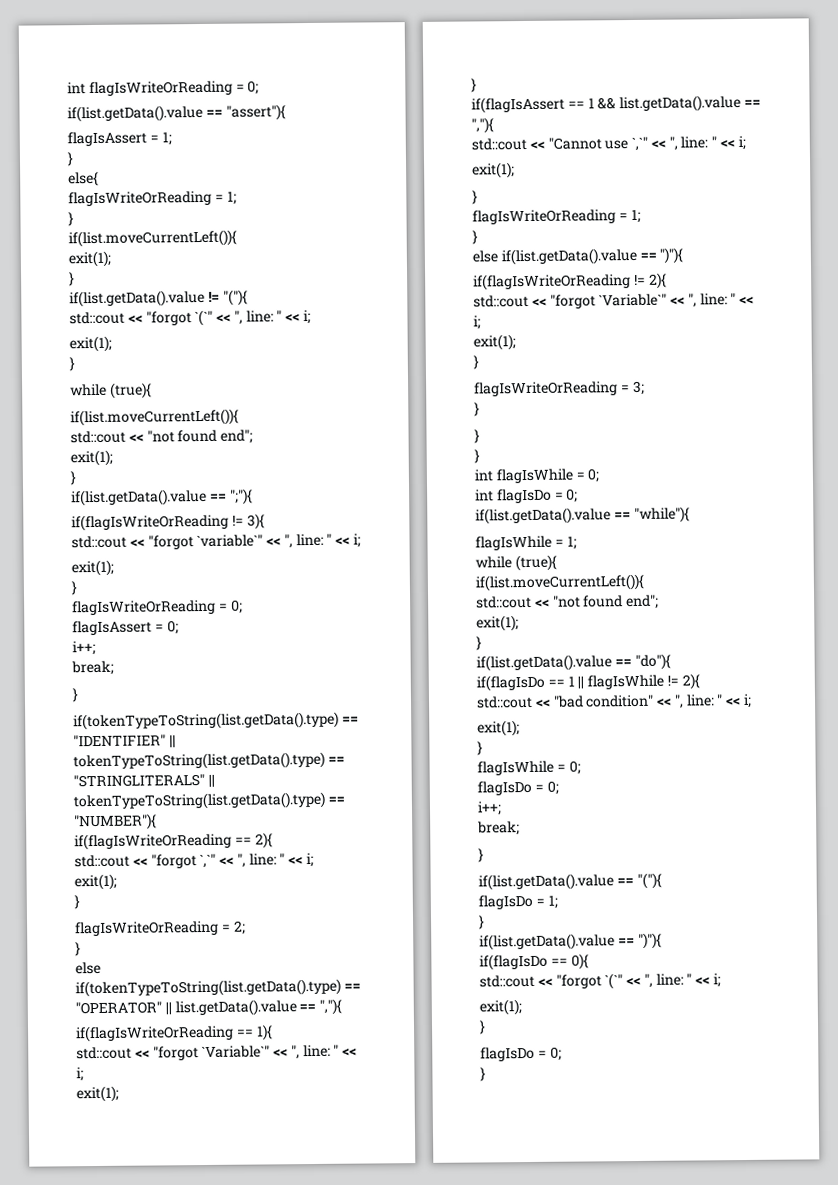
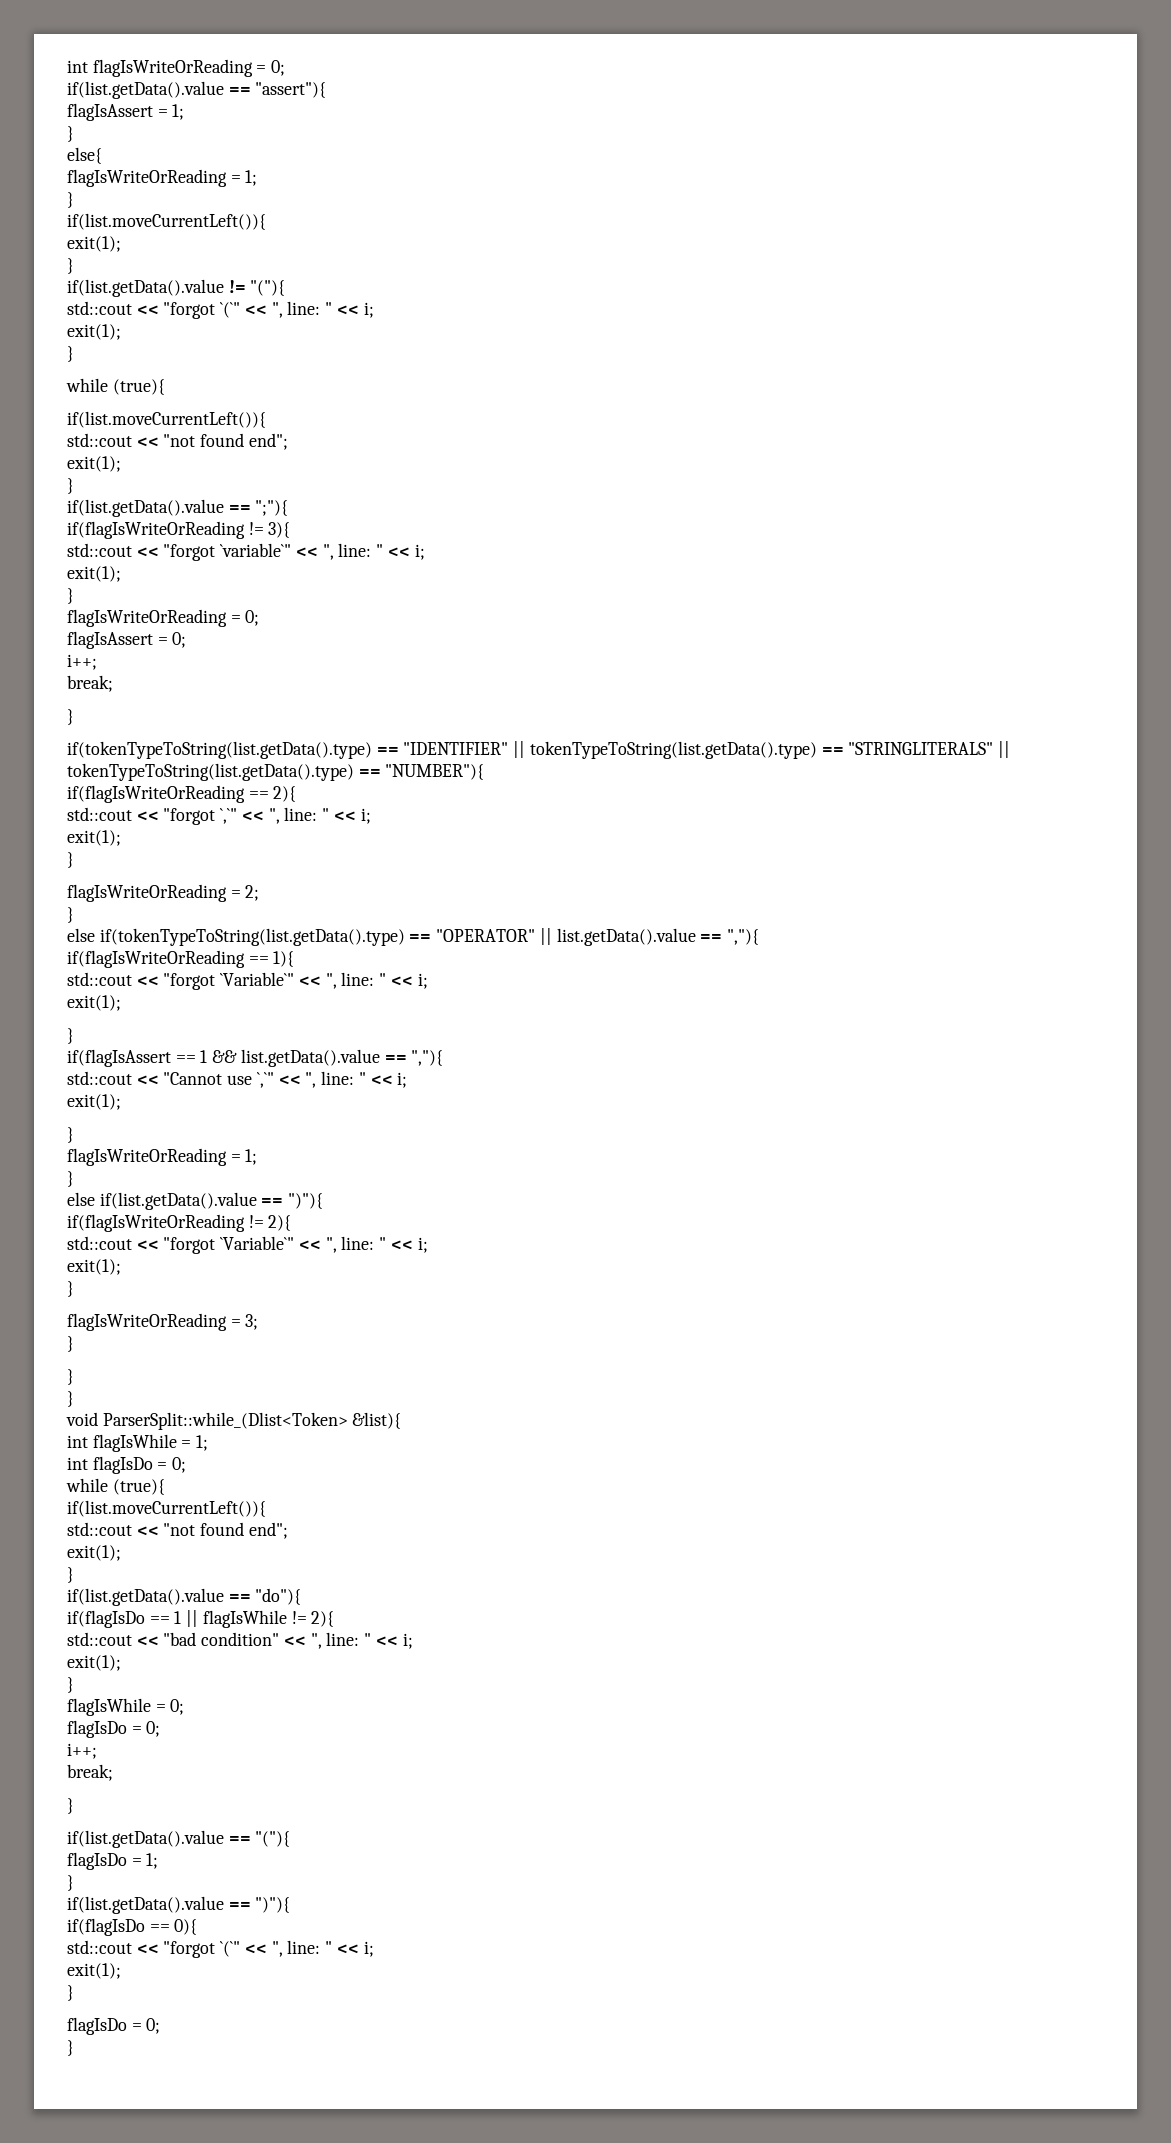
(480, 456) none -> [66,1412,402,1430] // void ParserSplit::while_(Dlist<Token> &list){
[587,468,600,483] 0; -> [196,1435,209,1451] 1;
[475,506,690,525] [475,535,577,551] // if(list.getData().value == "while"){ // flagIsWhile = 1; -> (187, 1465) none

